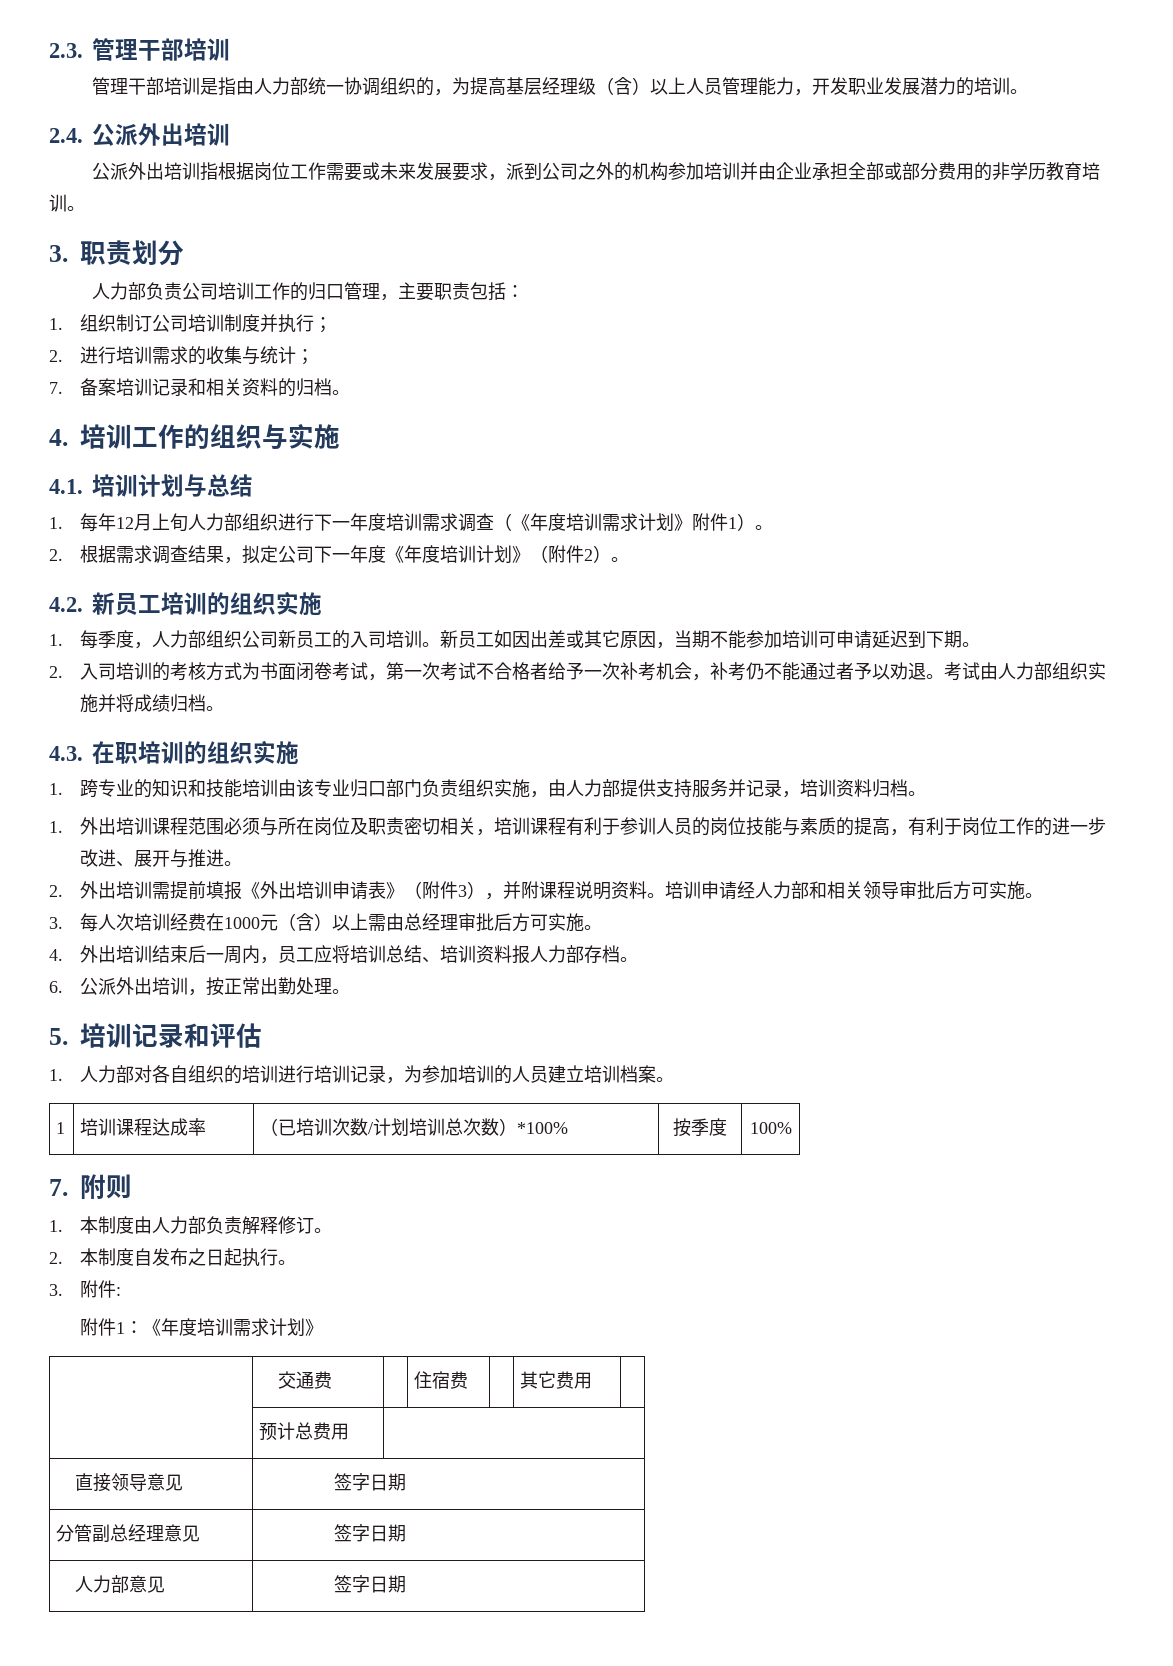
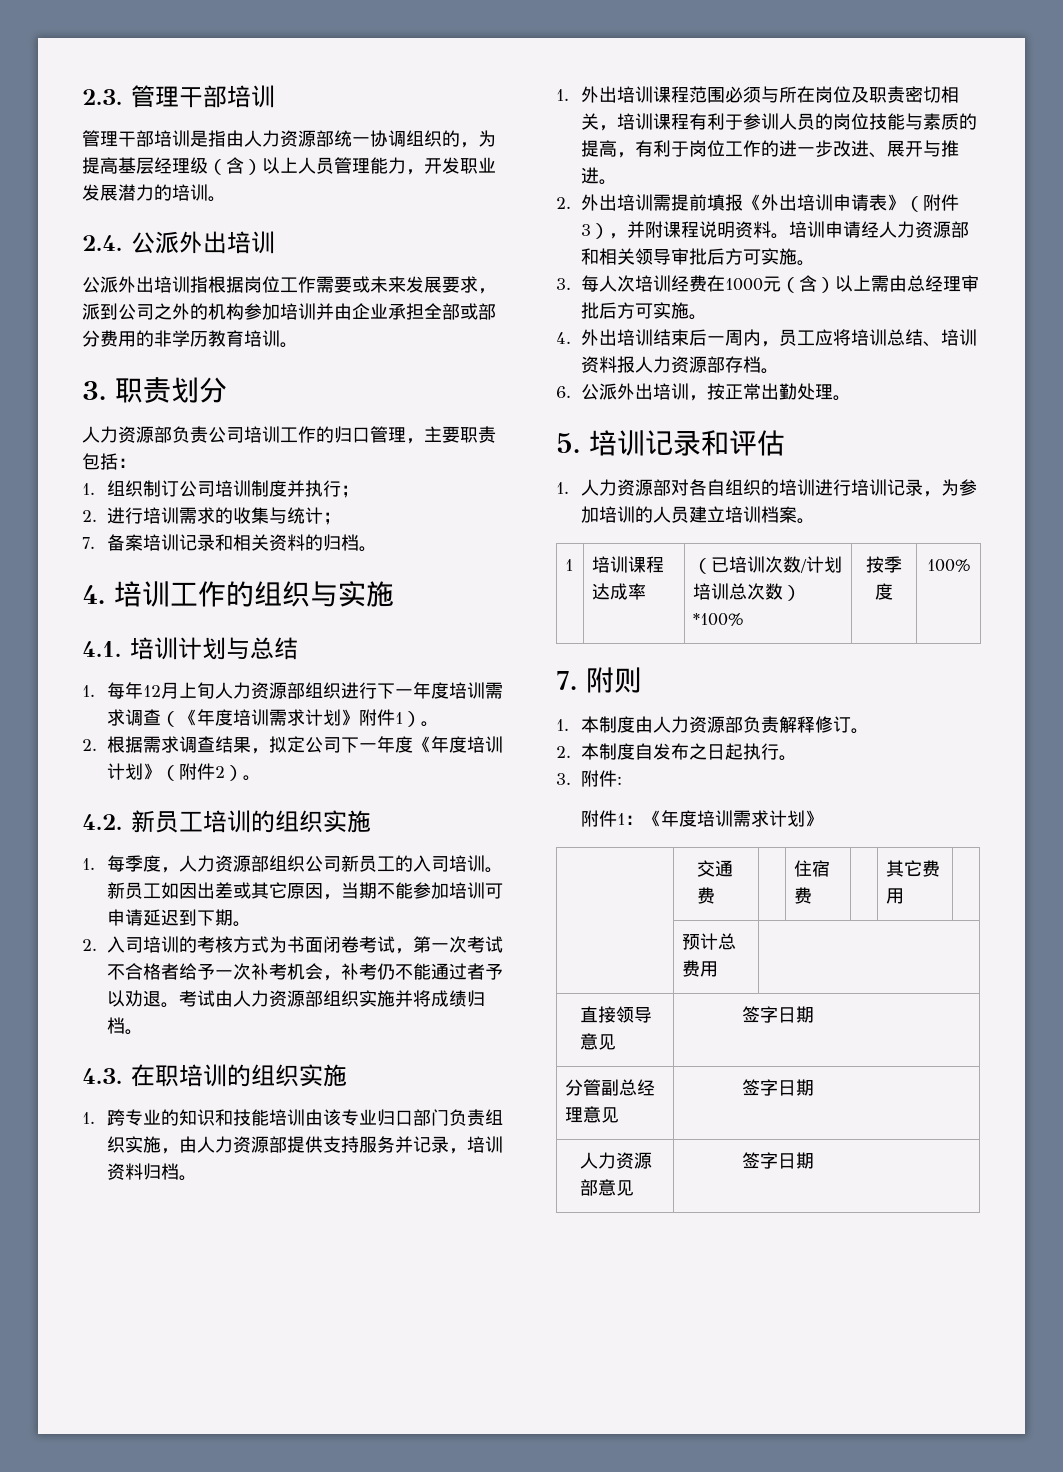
(290, 86) none -> [280,130,316,147] 资源
(128, 291) none -> [118,426,154,443] 资源
(225, 522) none -> [250,682,287,699] 资源
(189, 639) none -> [214,855,251,872] 资源
(1035, 671) none -> [268,990,305,1007] 资源
(603, 788) none -> [232,1136,269,1153] 资源
(792, 890) none -> [914,221,951,238] 资源
(567, 954) none -> [670,356,707,373] 资源
(117, 1074) none -> [616,479,653,496] 资源
(189, 1225) none -> [688,716,725,733] 资源
(112, 1584) none -> [616,1152,653,1169] 资源

